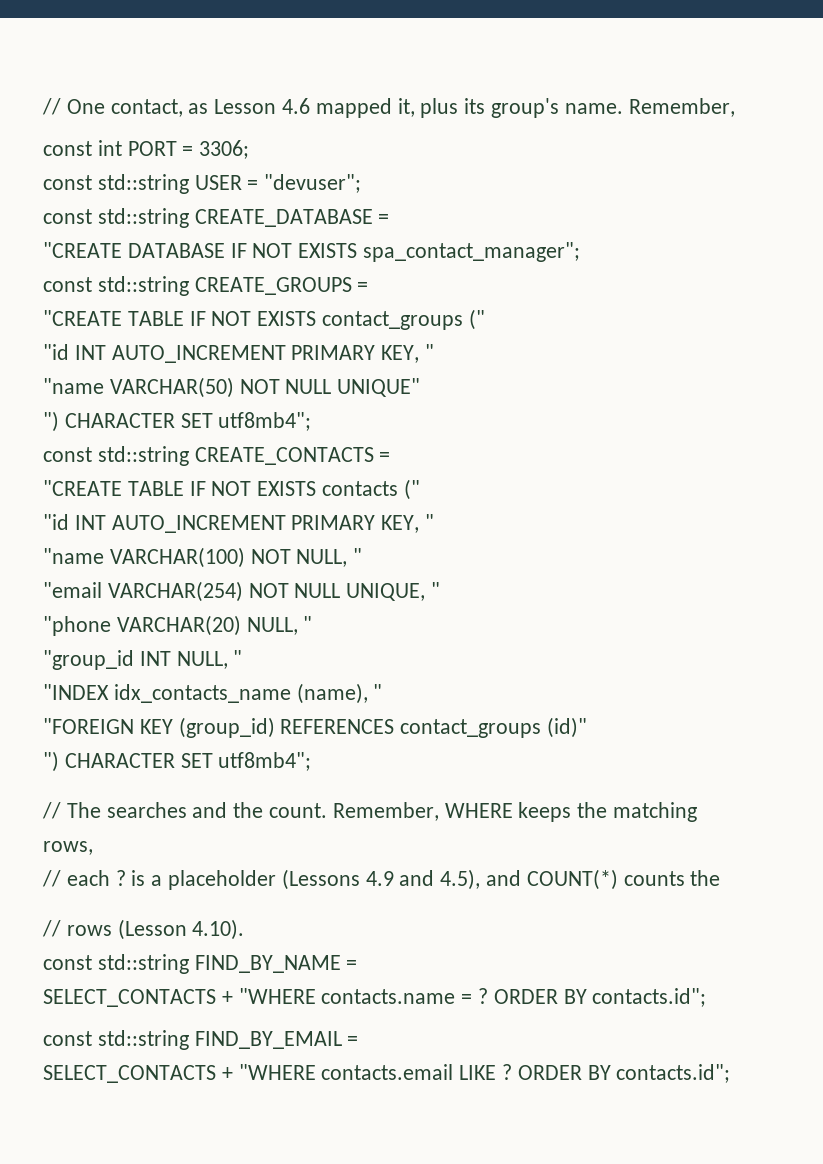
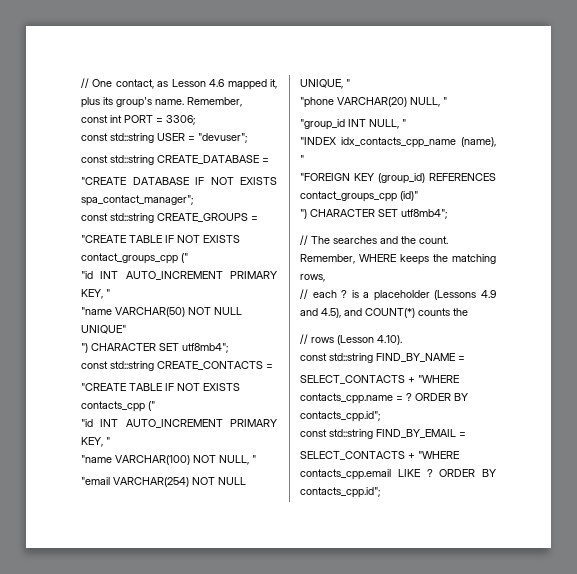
[322,311,464,330] contact_groups -> [81,253,178,264] contact_groups_cpp
[322,481,399,496] contacts -> [81,401,145,412] contacts_cpp
[113,684,291,703] idx_contacts_name -> [341,137,456,148] idx_contacts_cpp_name
[400,719,542,738] contact_groups -> [300,191,397,202] contact_groups_cpp
[321,989,456,1004] contacts.name -> [300,393,393,404] contacts_cpp.name
[592,988,707,1007] contacts.id"; -> [300,411,380,422] contacts_cpp.id";
[321,1064,454,1080] contacts.email -> [300,469,391,480] contacts_cpp.email
[616,1064,731,1083] contacts.id"; -> [300,487,380,498] contacts_cpp.id";

